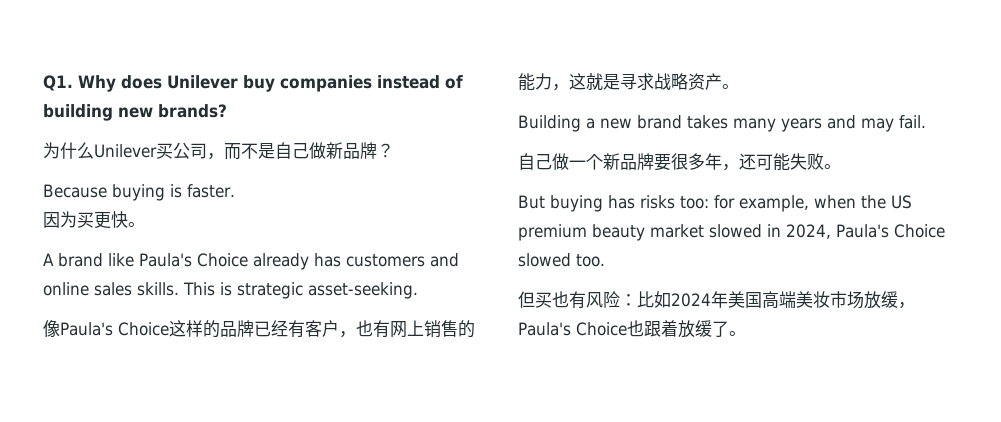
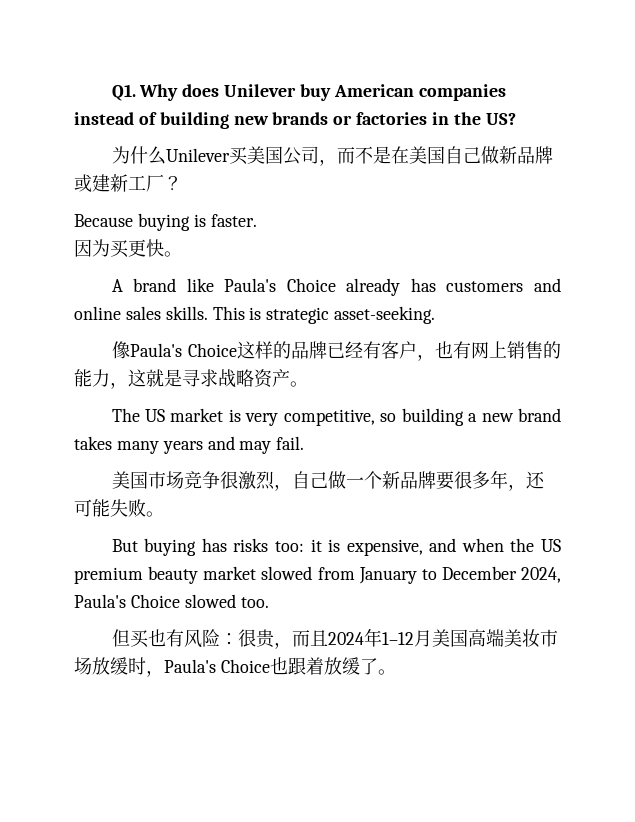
(275, 83) none -> [333,84,414,97] American
[158,104,227,118] brands? -> [272,112,516,125] brands or factories in the US?
(173, 151) none -> [246,146,283,164] 美国
(275, 151) none -> [390,146,445,164] 在美国
(377, 150) none -> [74,174,164,192] 或建新工厂
[518,115,581,132] Building -> [111,408,464,426] The US market is very competitive, so building
(926, 122) none -> [111,471,292,491] 美国市场竞争很激烈，
[714,195,809,212] for example, -> [310,538,457,556] it is expensive, and
[767,224,781,237] in -> [317,566,517,584] from January to December
[637,291,728,308] 比如2024年 -> [237,628,432,649] 很贵，而且2024年1–12月
(898, 299) none -> [128,657,146,675] 时

